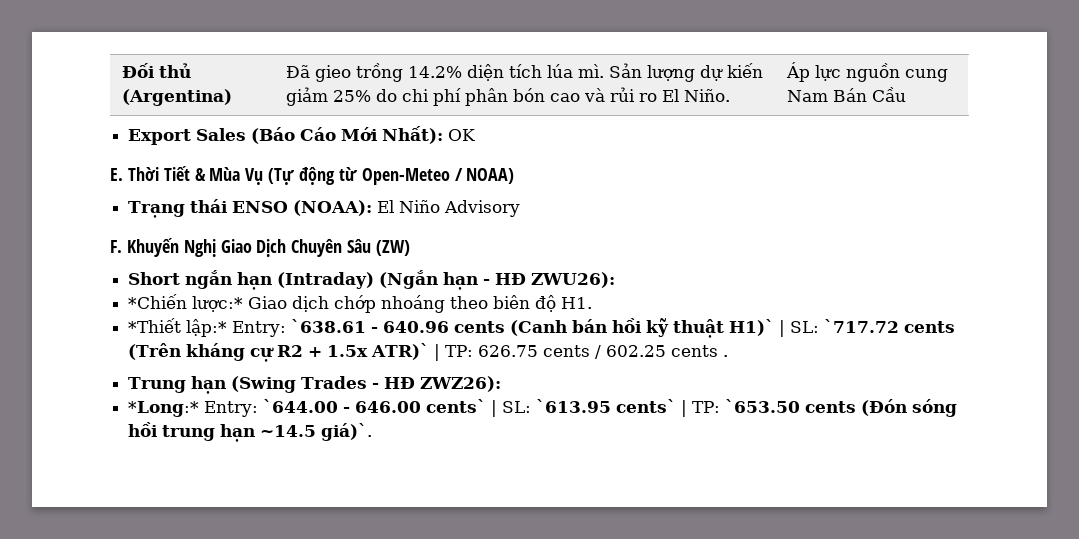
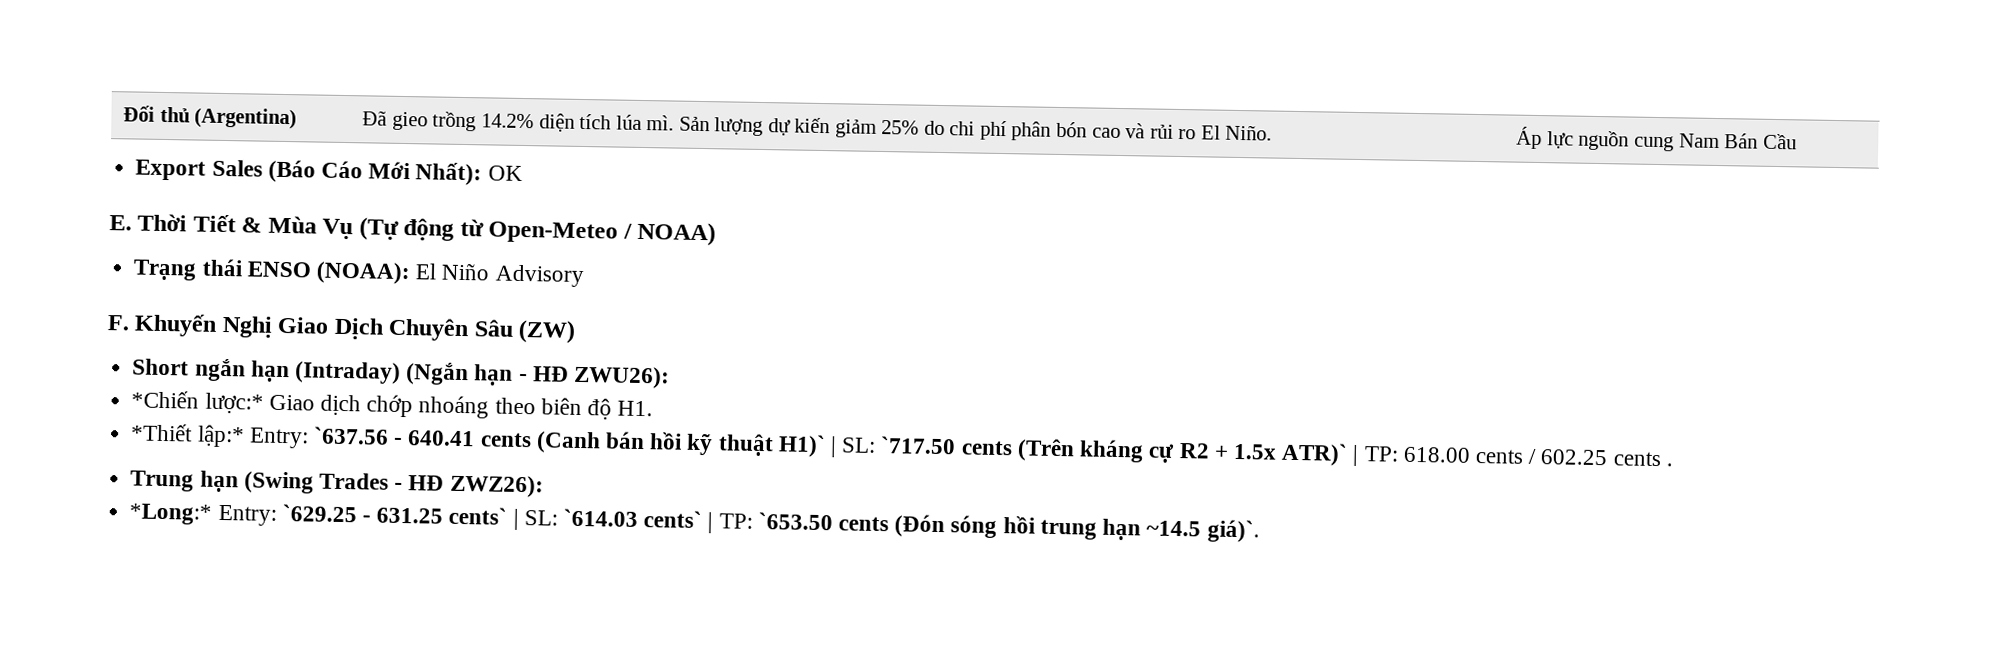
[291,319,450,333] `638.61 - 640.96 -> [312,426,476,447] `637.56 - 640.41
[824,319,900,333] `717.72 -> [880,436,957,455] `717.50
[478,345,539,357] 626.75 -> [1402,446,1471,463] 618.00
[263,399,422,413] `644.00 - 646.00 -> [281,504,444,524] `629.25 - 631.25
[536,399,612,413] `613.95 -> [562,508,638,527] `614.03

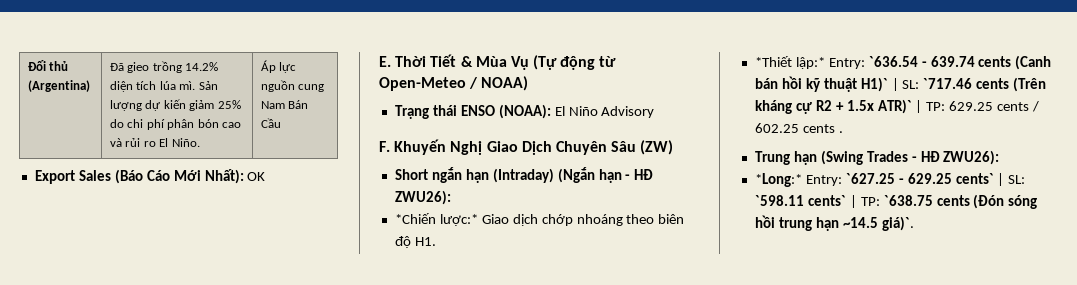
[312,426,476,447] `637.56 - 640.41 -> [868,56,975,67] `636.54 - 639.74
[880,436,957,455] `717.50 -> [923,78,973,89] `717.46
[1402,446,1471,463] 618.00 -> [949,101,994,111] 629.25
[449,474,544,498] ZWZ26): -> [943,150,1000,165] ZWU26):
[281,504,444,524] `629.25 - 631.25 -> [845,173,952,184] `627.25 - 629.25
[562,508,638,527] `614.03 -> [754,195,804,206] `598.11
[757,511,833,531] `653.50 -> [883,195,933,206] `638.75

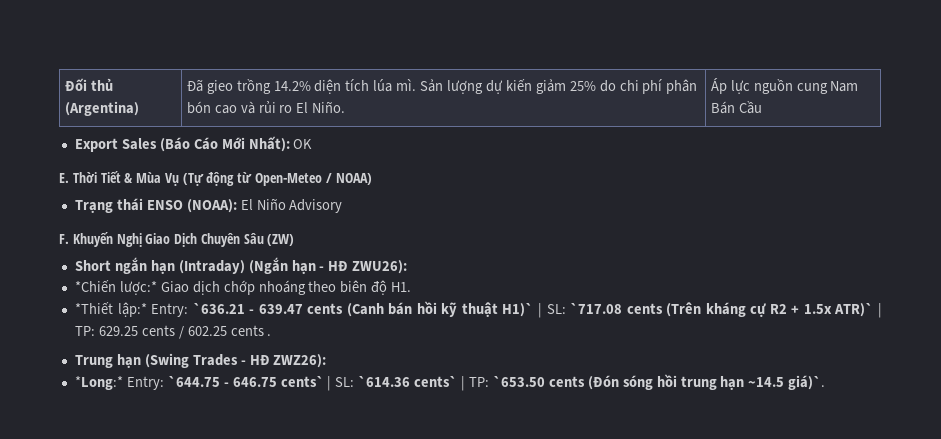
[868,56,975,67] `636.54 - 639.74 -> [192,303,303,314] `636.21 - 639.47
[923,78,973,89] `717.46 -> [570,303,623,314] `717.08
[943,150,1000,165] ZWU26): -> [273,354,327,368] ZWZ26):
[845,173,952,184] `627.25 - 629.25 -> [167,376,277,387] `644.75 - 646.75
[754,195,804,206] `598.11 -> [358,376,411,387] `614.36
[883,195,933,206] `638.75 -> [492,376,545,387] `653.50

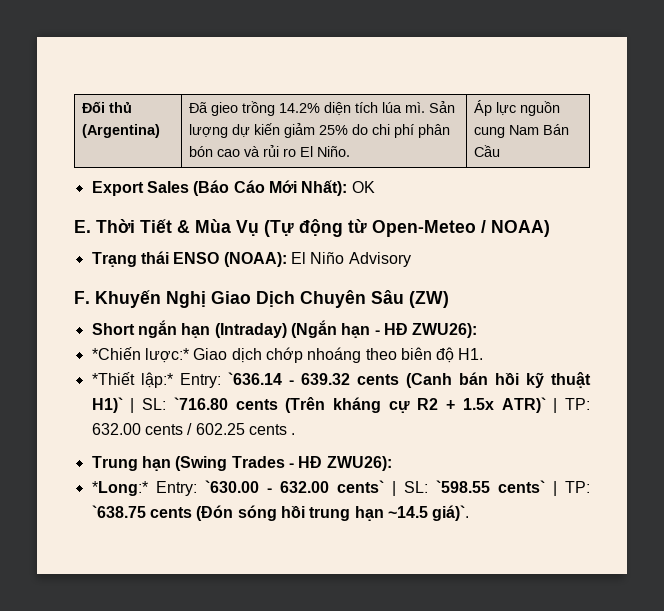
[192,303,303,314] `636.21 - 639.47 -> [227,372,350,385] `636.14 - 639.32
[570,303,623,314] `717.08 -> [173,397,228,410] `716.80
[98,326,138,336] 629.25 -> [91,423,141,435] 632.00
[273,354,327,368] ZWZ26): -> [326,456,392,471] ZWU26):
[167,376,277,387] `644.75 - 646.75 -> [204,480,329,493] `630.00 - 632.00
[358,376,411,387] `614.36 -> [435,480,490,493] `598.55
[492,376,545,387] `653.50 -> [91,505,146,518] `638.75

